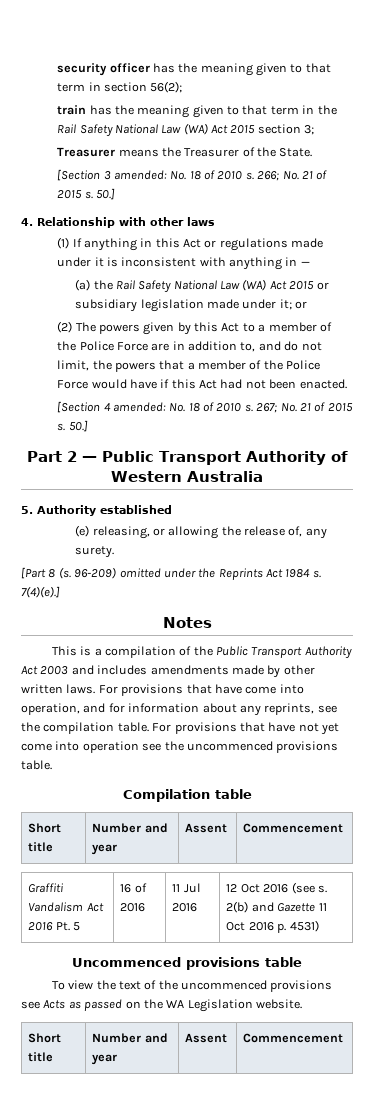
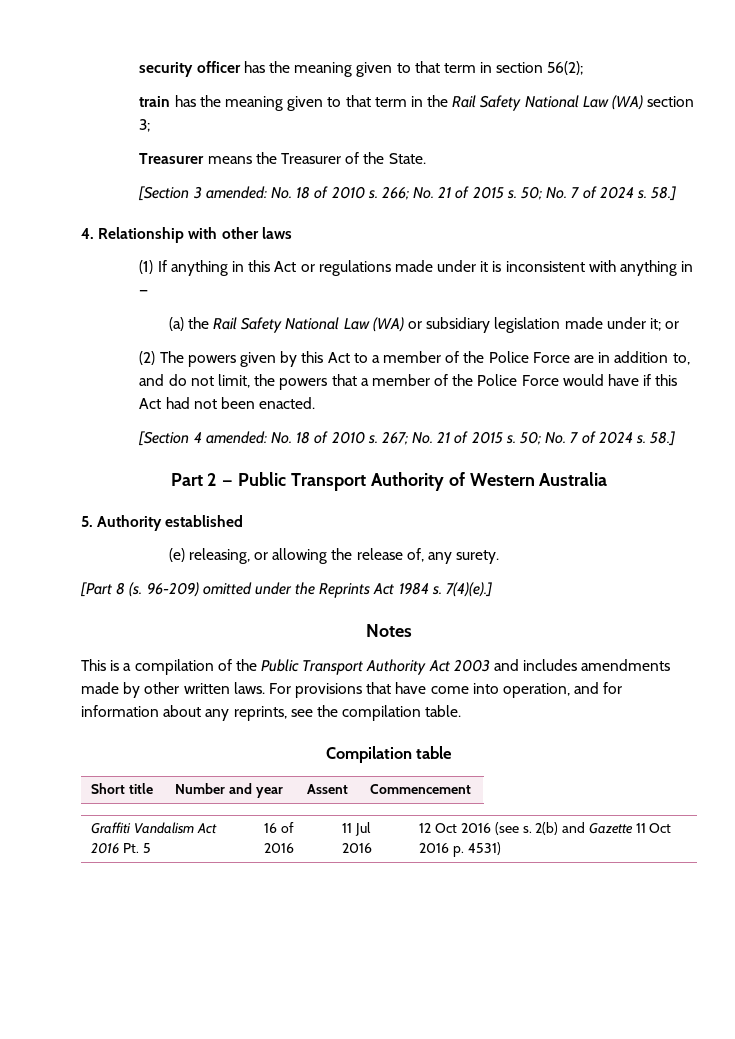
[210,125,256,134] Act 2015 -> (644, 102) none
[95,188,115,200] 50.] -> [521,186,677,201] 50; No. 7 of 2024 s. 58.]
[269,281,315,290] Act 2015 -> (404, 324) none
[68,420,88,432] 50.] -> [520,431,676,446] 50; No. 7 of 2024 s. 58.]
[152,722,339,735] [21,741,339,753] [21,760,52,770] For provisions that have not yet come into operation see the uncommenced provisions table. -> (462, 711) none
[72,957,302,970] [51,980,333,992] [21,999,302,1012] [28,1033,62,1043] [28,1052,54,1062] [92,1033,168,1043] [92,1054,118,1065] [185,1033,228,1043] [243,1033,344,1043] // Uncommenced provisions table // To view the text of the uncommenced provisions see Acts as passed on the WA Legislation website. // Short title | Number and year | Assent | Commencement -> (502, 848) none

